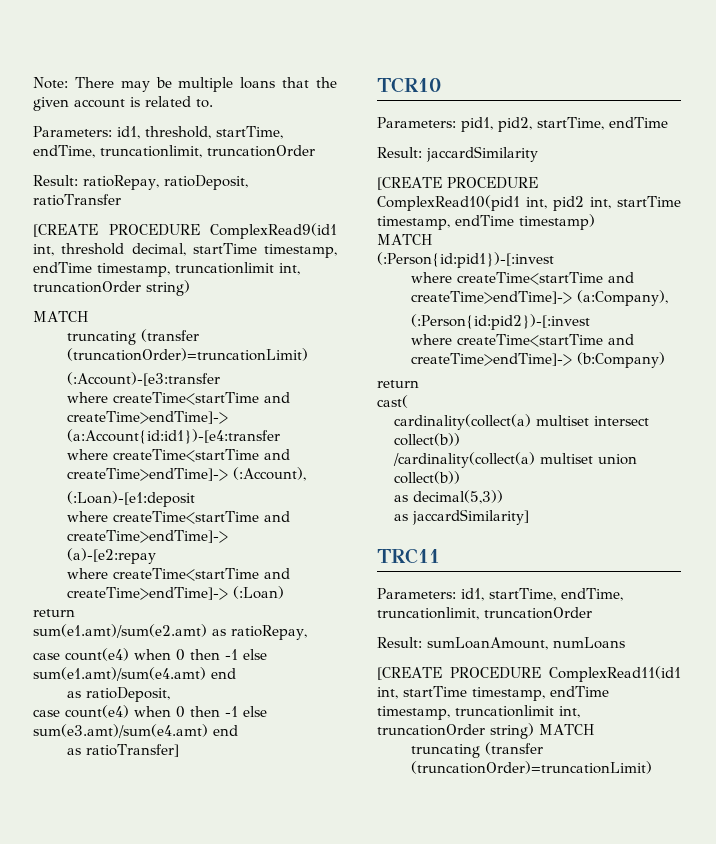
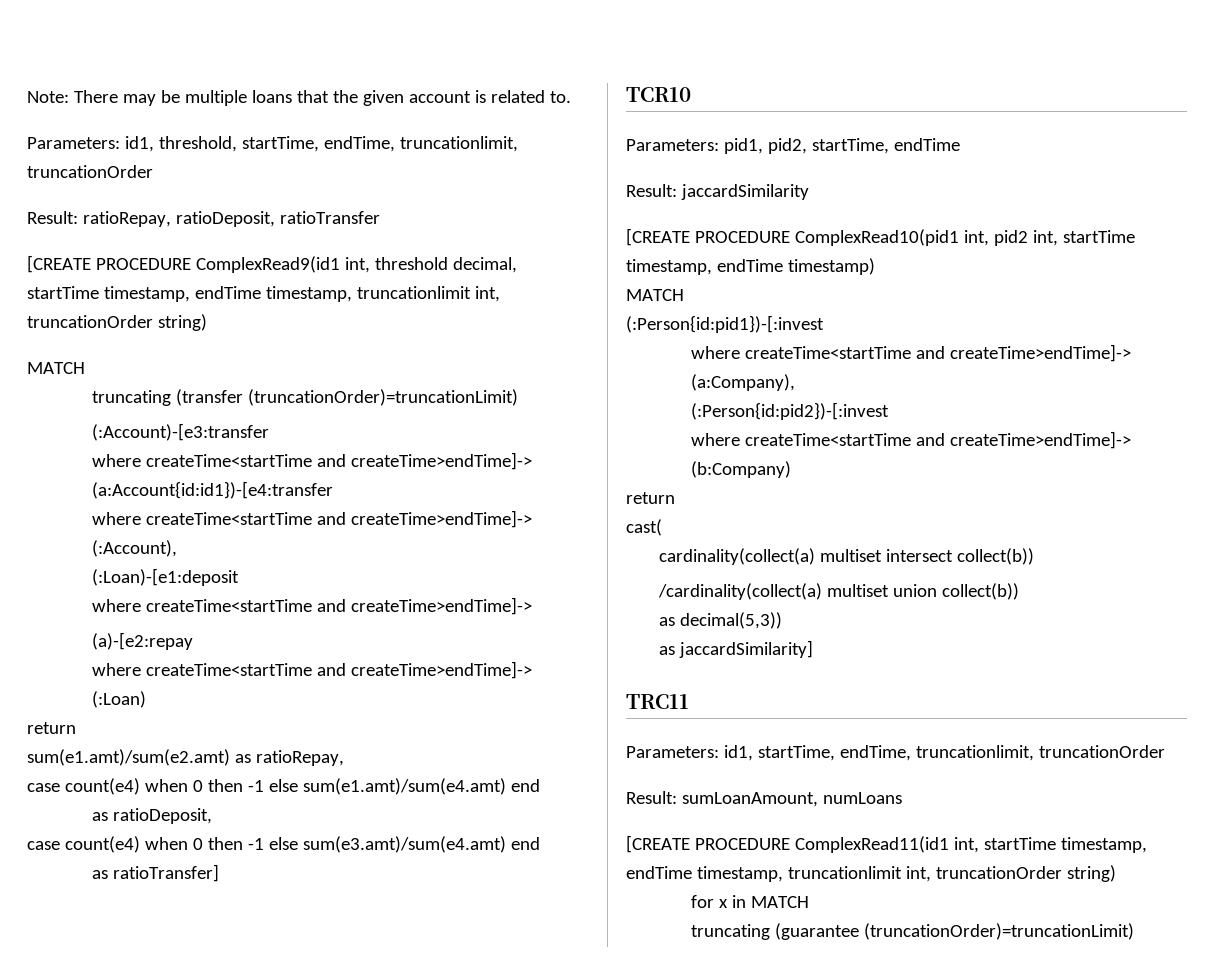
[539,724,594,735] [410,742,543,758] MATCH // truncating (transfer -> [691,895,810,908] [691,923,860,940] // for x in MATCH // truncating (guarantee

